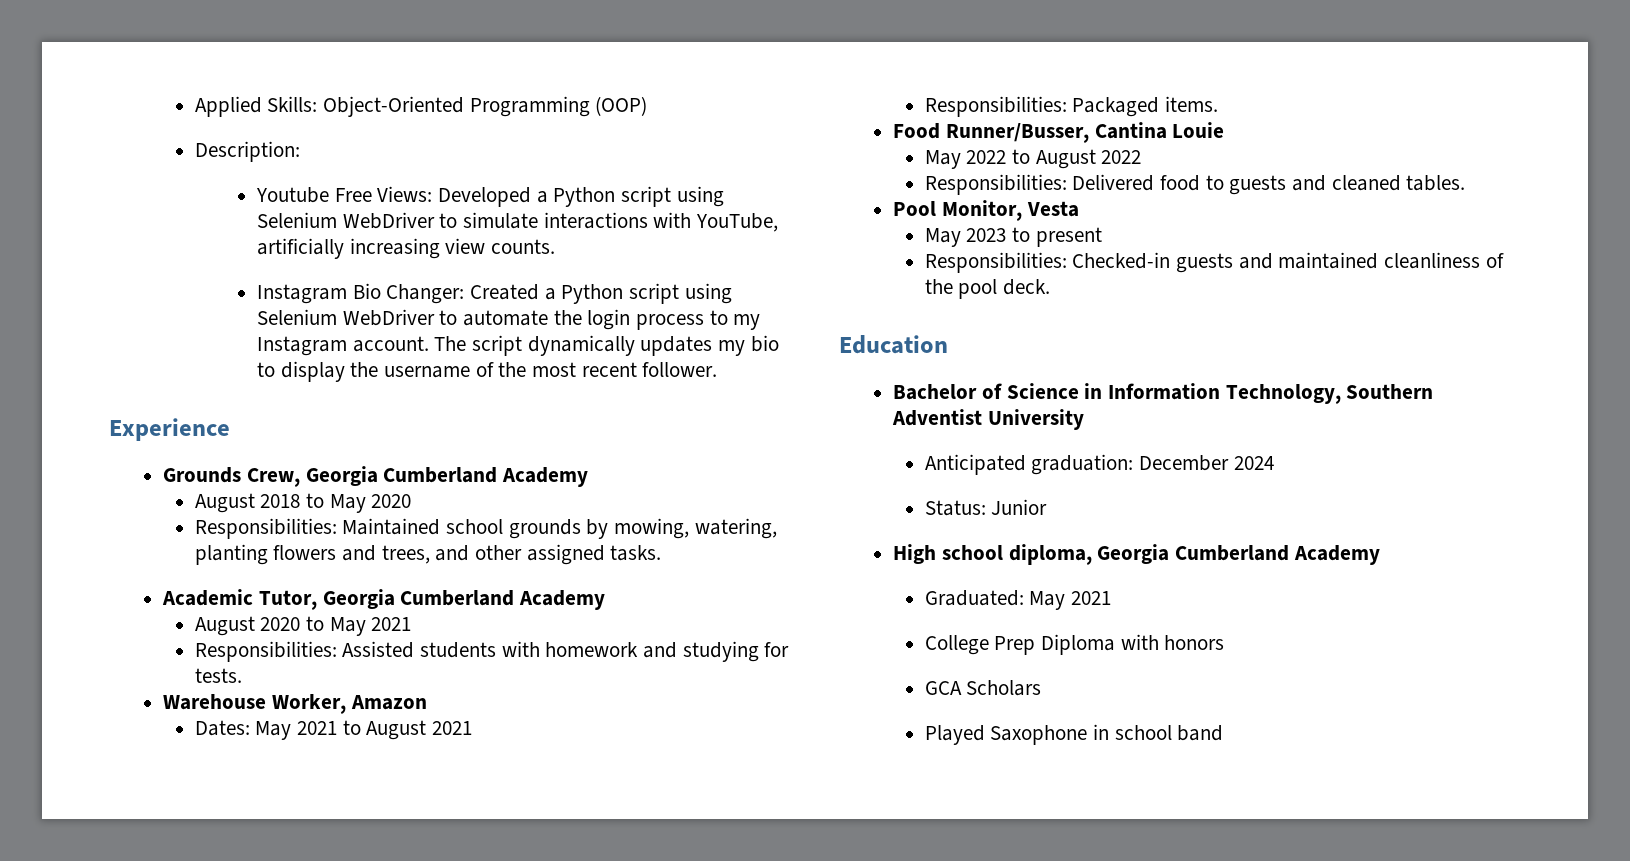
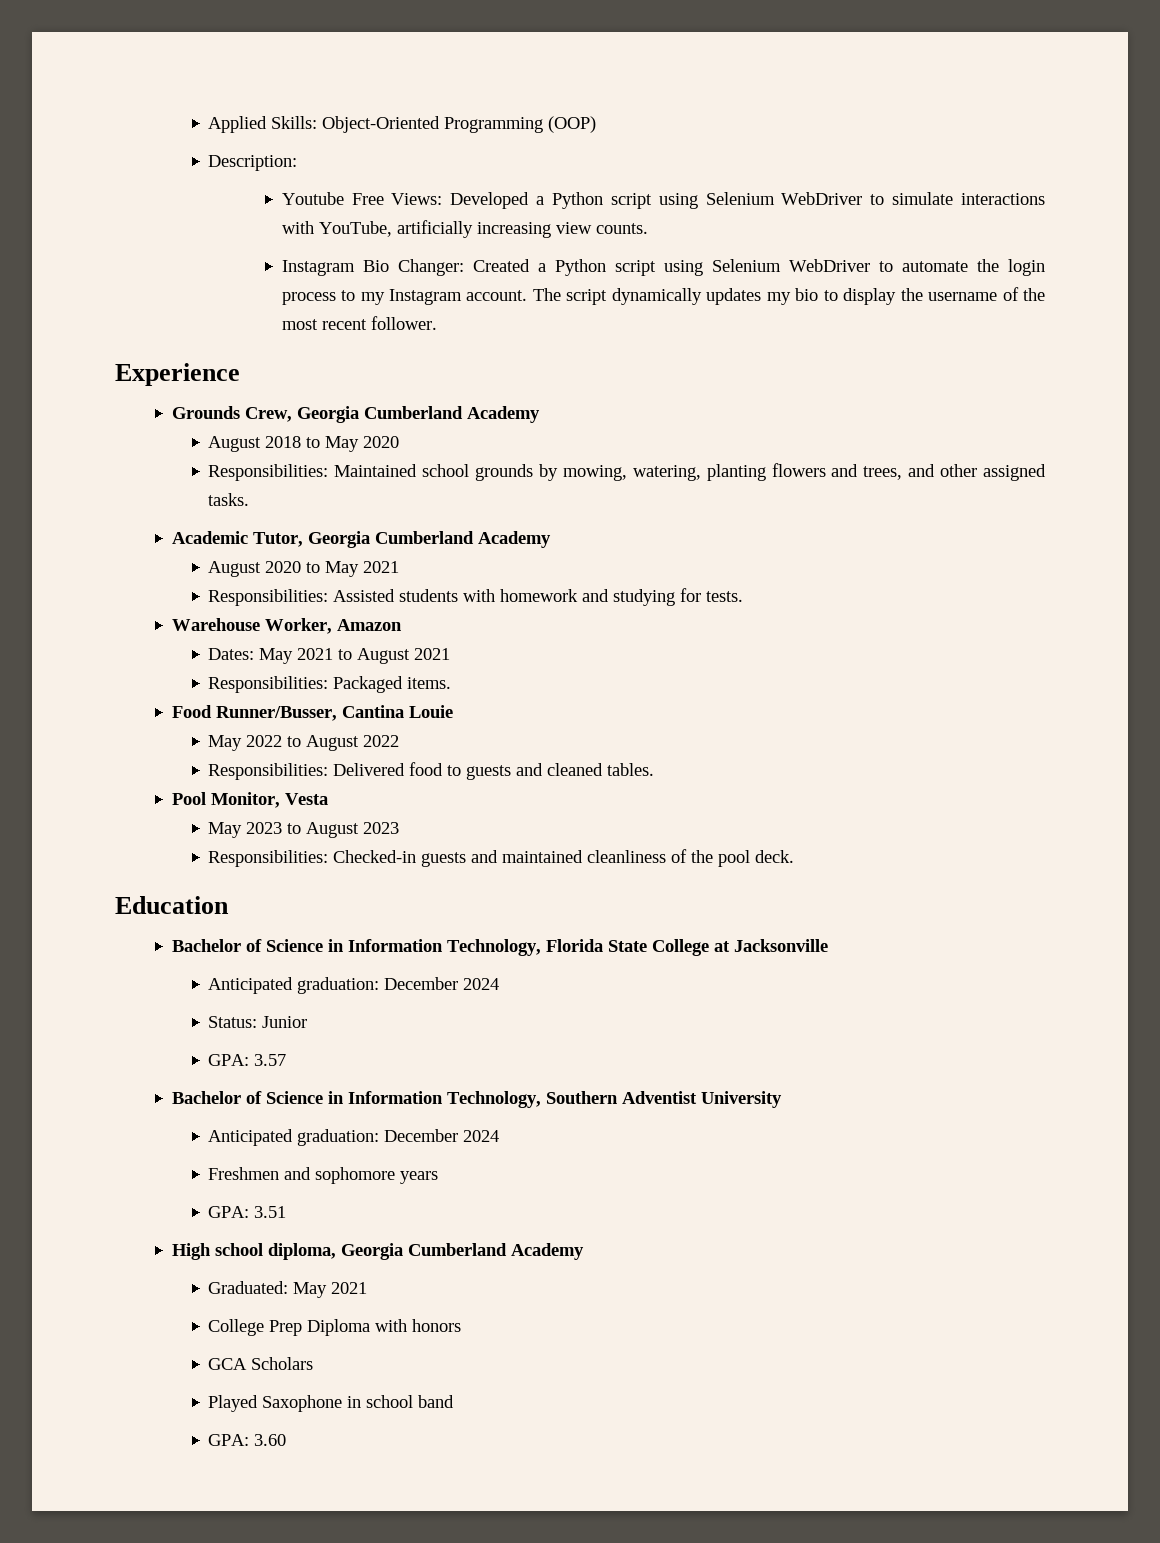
[1035,227,1102,247] present -> [306,822,400,838] August 2023
(948, 344) none -> [171,939,828,956] [208,977,500,994] [208,1016,308,1028] [208,1054,287,1066] // Bachelor of Science in Information Technology, Florida State College at Jacksonville // Anticipated graduation: December 2024 // Status: Junior // GPA: 3.57
[924,499,1048,516] Status: Junior -> [208,1167,439,1184] [208,1206,287,1218] Freshmen and sophomore years // GPA: 3.51
(1224, 733) none -> [208,1434,287,1446] // GPA: 3.60

